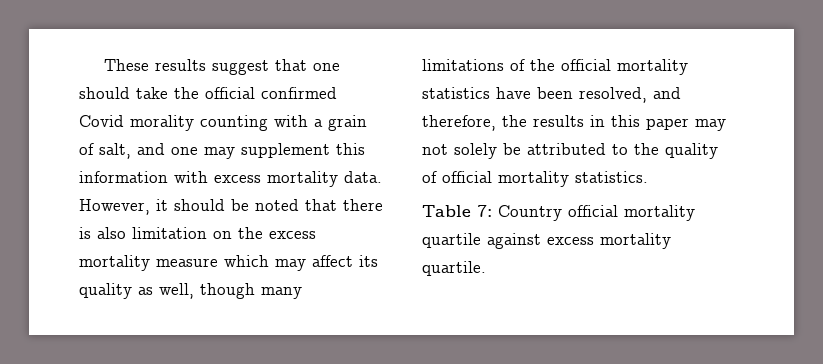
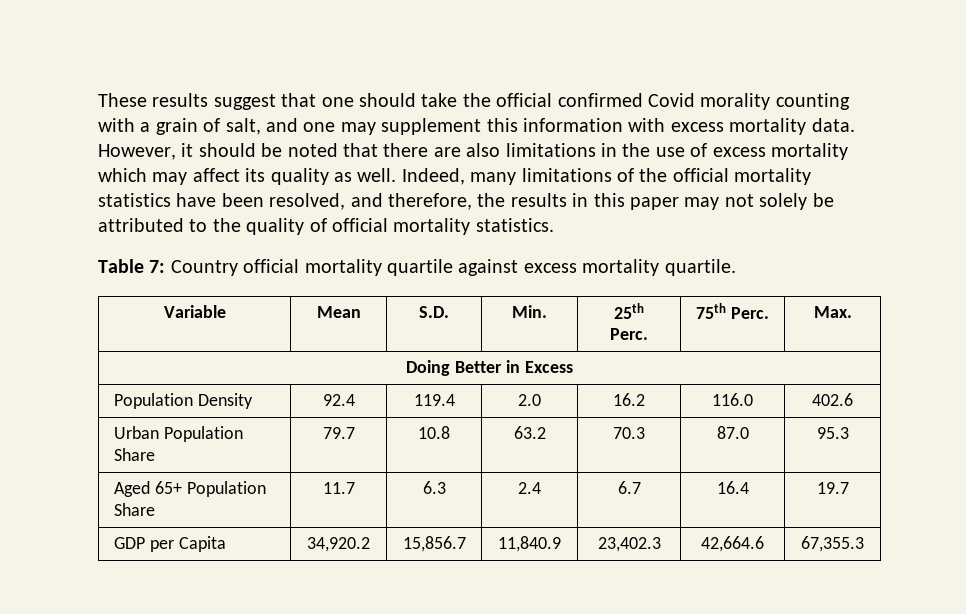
[79,227,316,239] [79,255,218,271] is also limitation on the excess mortality measure -> [433,143,848,160] are also limitations in the use of excess mortality
[159,283,255,299] well, though -> [357,168,465,185] well. Indeed,
(486, 268) none -> [163,305,226,318] [316,306,361,318] [419,306,449,318] [512,305,547,318] [614,303,644,319] [610,328,648,340] [696,303,769,319] [813,306,852,318] [406,360,573,376] [113,393,253,409] [322,394,355,406] [413,394,455,406] [518,394,541,406] [613,393,645,406] [712,393,753,406] [812,393,853,406] [113,426,243,442] [113,448,155,461] [322,427,355,439] [418,426,450,439] [513,426,546,439] [613,427,645,439] [716,426,749,439] [816,427,849,439] [113,481,266,497] [113,503,155,516] [322,482,355,494] [422,481,446,494] [518,482,541,494] [617,481,641,494] [716,481,749,494] [816,482,849,494] [113,536,226,552] [307,537,370,552] [402,536,466,552] [498,536,561,552] [597,537,661,552] [701,536,764,552] [801,536,864,552] // Variable | Mean | S.D. | Min. | 25th Perc. | 75th Perc. | Max. // Doing Better in Excess // Population Density | 92.4 | 119.4 | 2.0 | 16.2 | 116.0 | 402.6 // Urban Population Share | 79.7 | 10.8 | 63.2 | 70.3 | 87.0 | 95.3 // Aged 65+ Population Share | 11.7 | 6.3 | 2.4 | 6.7 | 16.4 | 19.7 // GDP per Capita | 34,920.2 | 15,856.7 | 11,840.9 | 23,402.3 | 42,664.6 | 67,355.3

